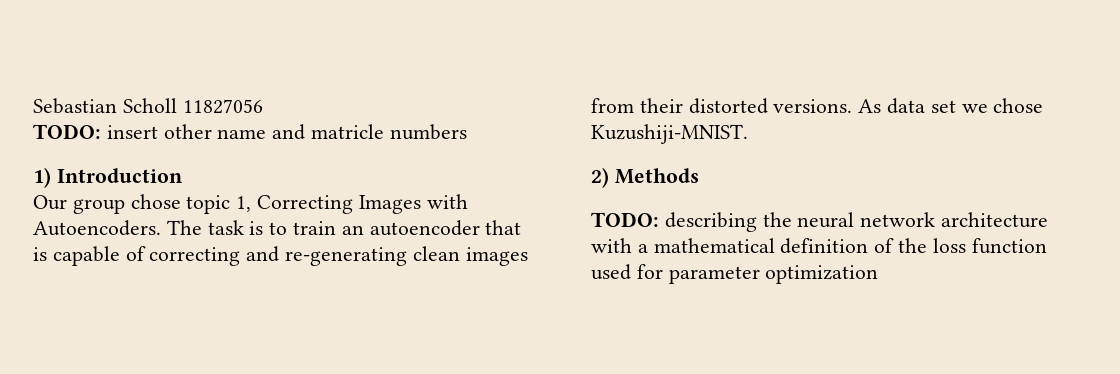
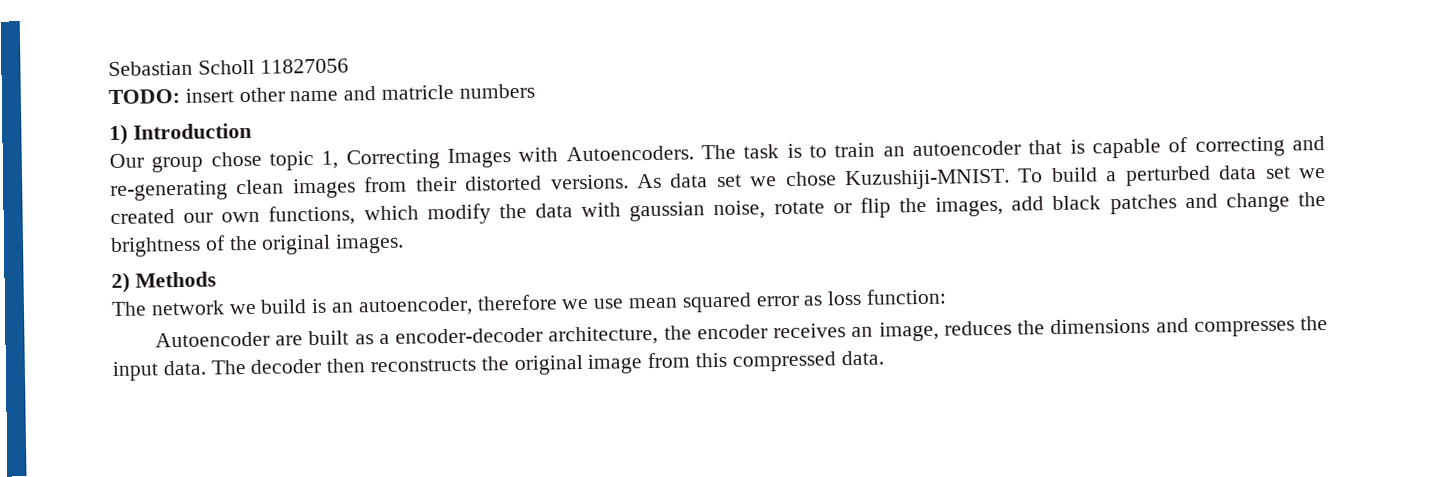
[591,167,699,188] [591,212,1049,232] [591,238,1047,254] [591,264,879,284] // 2) Methods // TODO: describing the neural network architecture with a mathematical definition of the loss function used for parameter optimization -> [1017,165,1327,186] [110,191,1326,226] [110,233,405,258] [111,271,216,294] [111,288,947,317] [154,315,1329,348] [112,350,884,381] To build a perturbed data set we created our own functions, which modify the data with gaussian noise, rotate or flip the images, add black patches and change the brightness of the original images. // 2) Methods // The network we build is an autoencoder, therefore we use mean squared error as loss function: // Autoencoder are built as a encoder-decoder architecture, the encoder receives an image, reduces the dimensions and compresses the input data. The decoder then reconstructs the original image from this compressed data.

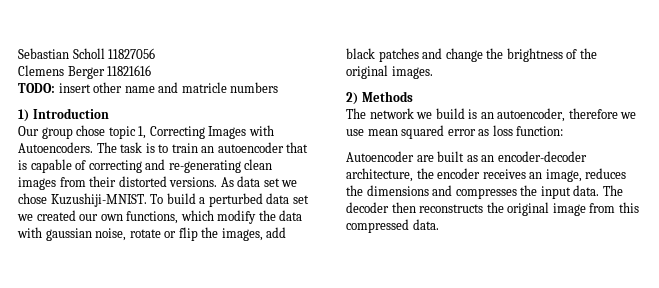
(349, 66) none -> [18,65,152,79] // Clemens Berger 11821616
[378,333,390,345] a -> [481,155,495,162] an

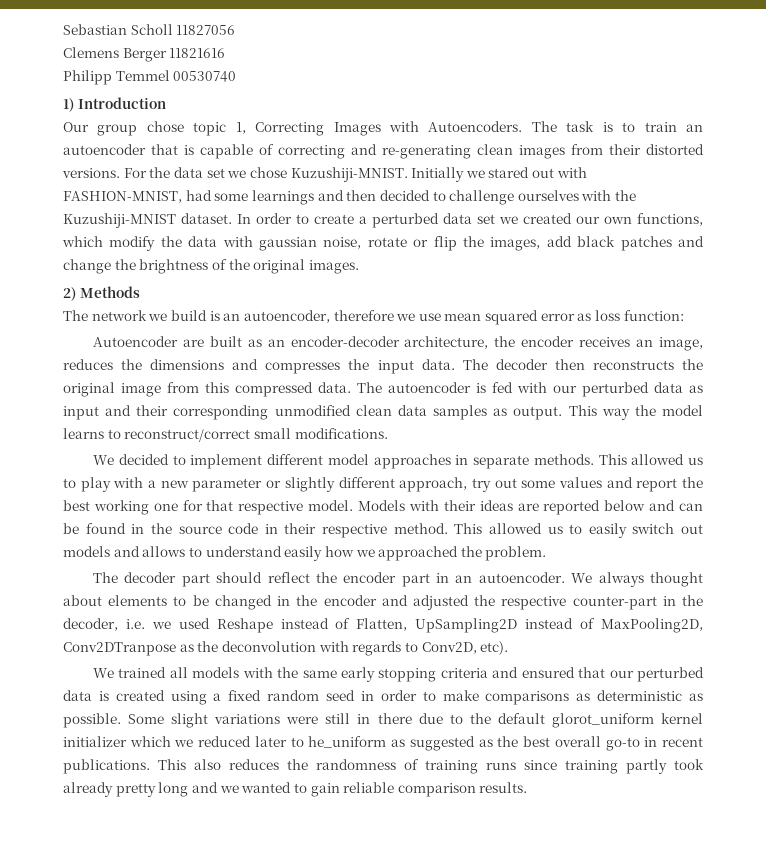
[18,82,279,93] TODO: insert other name and matricle numbers -> [63,70,237,85] Philipp Temmel 00530740
[220,177,234,187] As -> [123,167,171,178] For the
[150,193,196,204] To build -> [411,167,587,182] [63,190,637,205] [63,213,354,228] Initially we stared out with FASHION-MNIST, had some learnings and then decided to challenge ourselves with the Kuzushiji-MNIST dataset. In order to create
(439, 224) none -> [357,382,703,397] [63,405,703,420] [63,428,388,442] [92,454,703,469] [63,477,703,492] [63,500,704,515] [63,523,703,538] [63,546,547,561] [92,572,703,587] [63,595,703,610] [63,618,703,633] [63,641,509,656] [92,667,704,682] [63,690,704,705] [63,713,704,728] [63,736,704,751] [63,759,704,774] [63,782,528,797] The autoencoder is fed with our perturbed data as input and their corresponding unmodified clean data samples as output. This way the model learns to reconstruct/correct small modifications. // We decided to implement different model approaches in separate methods. This allowed us to play with a new parameter or slightly different approach, try out some values and report the best working one for that respective model. Models with their ideas are reported below and can be found in the source code in their respective method. This allowed us to easily switch out models and allows to understand easily how we approached the problem. // The decoder part should reflect the encoder part in an autoencoder. We always thought about elements to be changed in the encoder and adjusted the respective counter-part in the decoder, i.e. we used Reshape instead of Flatten, UpSampling2D instead of MaxPooling2D, Conv2DTranpose as the deconvolution with regards to Conv2D, etc). // We trained all models with the same early stopping criteria and ensured that our perturbed data is created using a fixed random seed in order to make comparisons as deterministic as possible. Some slight variations were still in there due to the default glorot_uniform kernel initializer which we reduced later to he_uniform as suggested as the best overall go-to in recent publications. This also reduces the randomness of training runs since training partly took already pretty long and we wanted to gain reliable comparison results.

